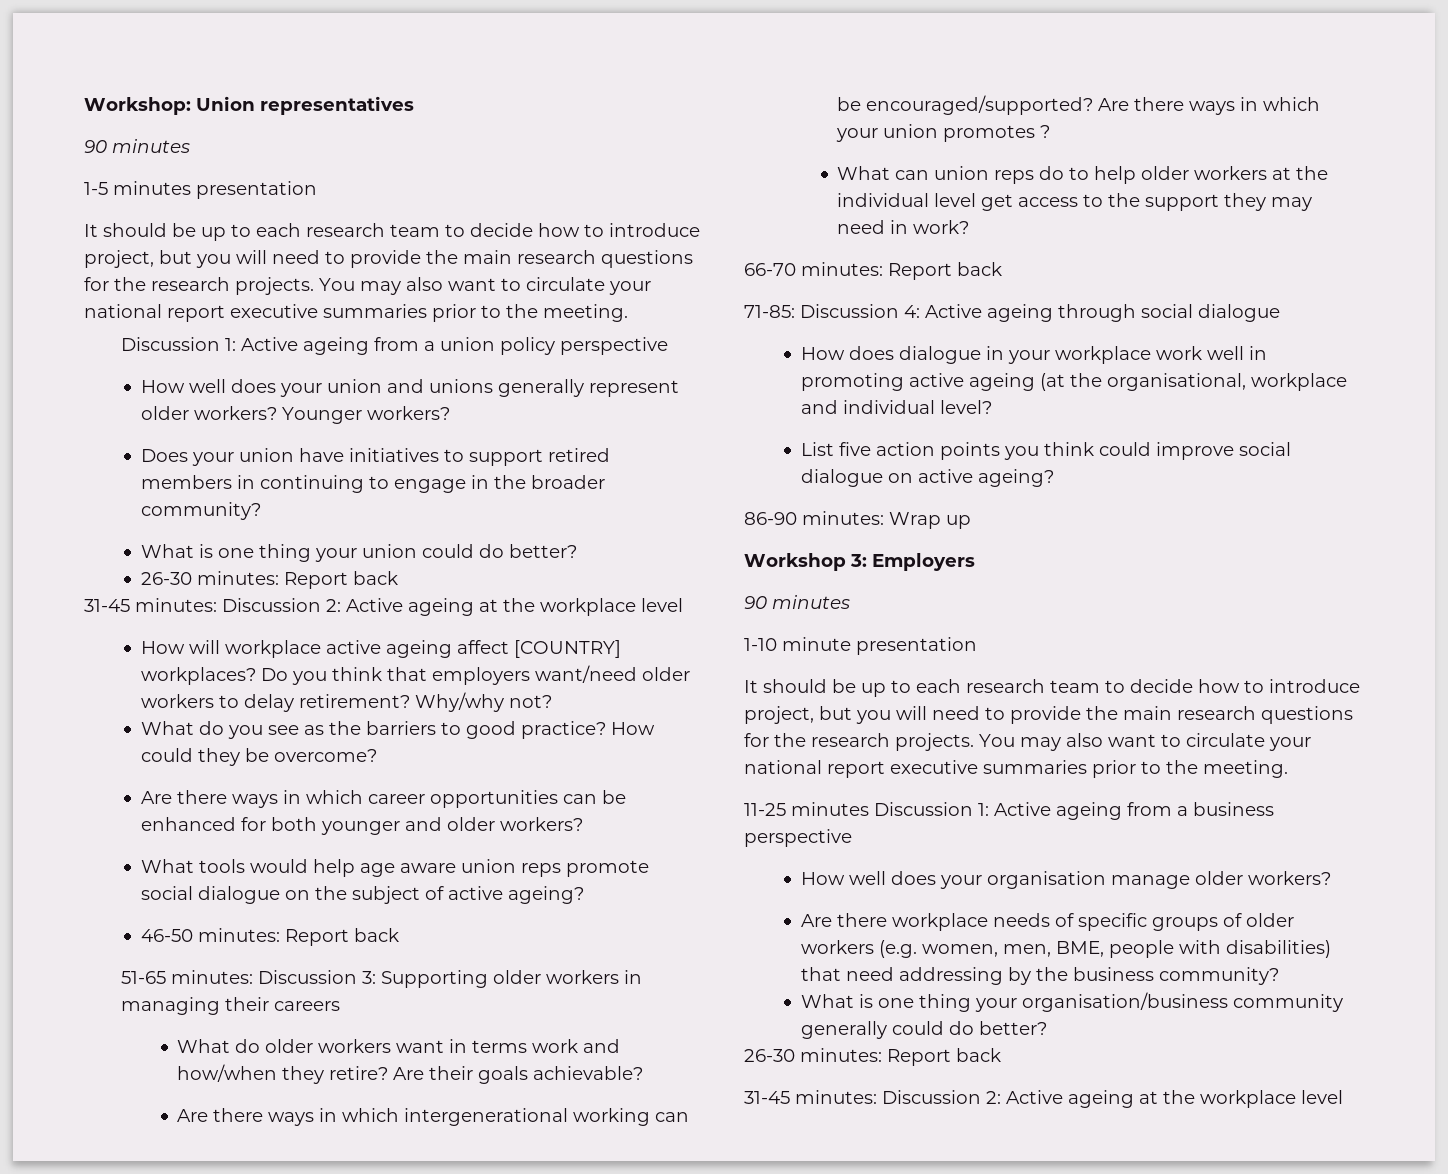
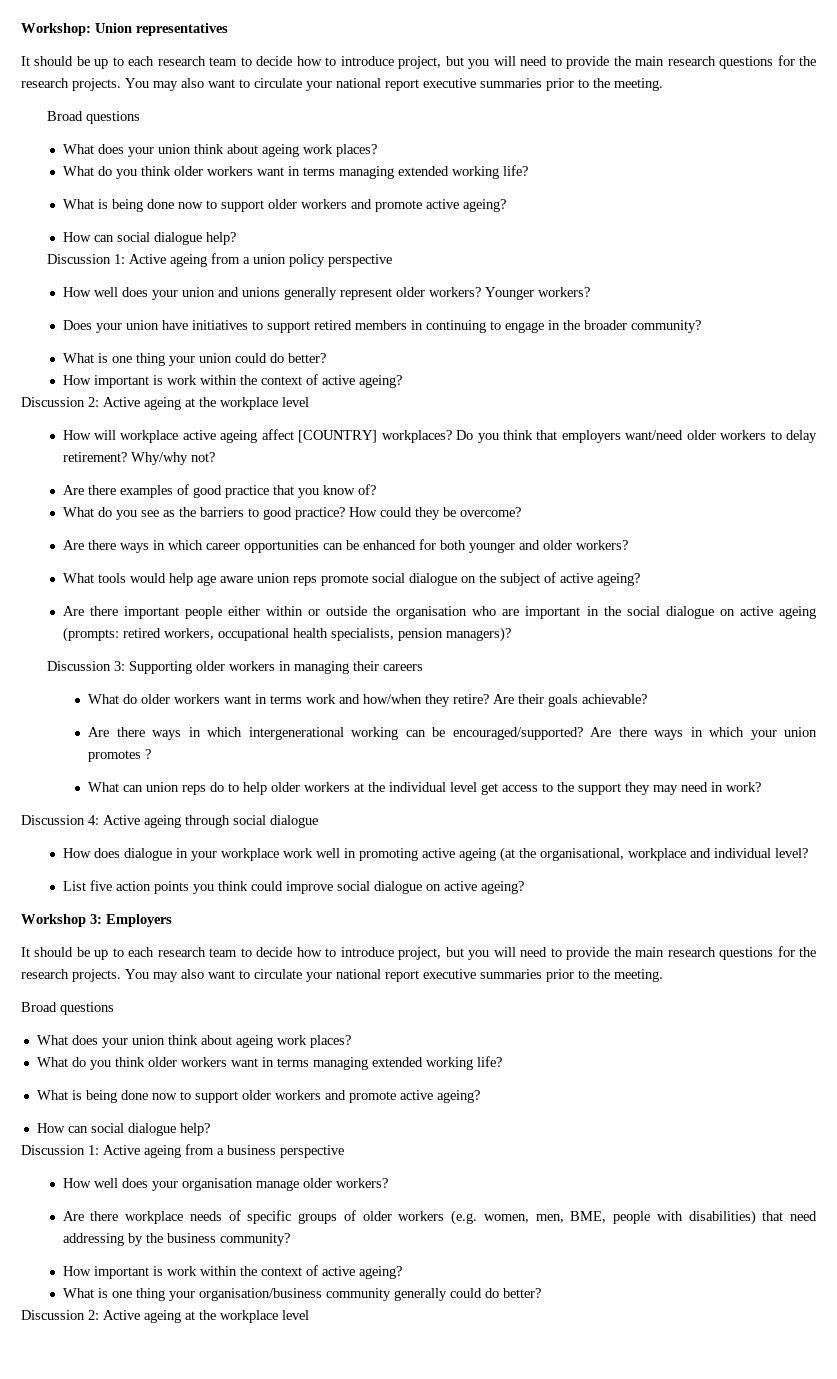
[84,139,190,153] [84,181,317,199] // 90 minutes // 1-5 minutes presentation -> (228, 29) none
(628, 313) none -> [46,111,140,124] [62,144,377,157] [62,165,528,179] [62,199,506,212] [62,232,236,245] // Broad questions // What does your union think about ageing work places? // What do you think older workers want in terms managing extended working life? // What is being done now to support older workers and promote active ageing? // How can social dialogue help?
[140,571,398,589] [84,598,217,612] 26-30 minutes: Report back // 31-45 minutes: -> [62,374,402,388] How important is work within the context of active ageing? //
(552, 701) none -> [62,484,376,498] // Are there examples of good practice that you know of?
[140,928,399,946] [120,970,253,984] 46-50 minutes: Report back // 51-65 minutes: -> [62,606,817,619] [62,627,511,642] Are there important people either within or outside the organisation who are important in the social dialogue on active ageing (prompts: retired workers, occupational health specialists, pension managers)? //
[744,262,1002,280] [744,305,795,318] 66-70 minutes: Report back // 71-85: -> (762, 787) none
[744,511,971,529] // 86-90 minutes: Wrap up -> (524, 887) none
[744,595,850,609] [744,637,977,655] // 90 minutes // 1-10 minute presentation -> (172, 920) none
[744,802,869,816] 11-25 minutes -> [21,1002,114,1015] [36,1035,351,1048] [36,1056,502,1070] [36,1090,480,1103] [36,1123,210,1136] Broad questions // What does your union think about ageing work places? // What do you think older workers want in terms managing extended working life? // What is being done now to support older workers and promote active ageing? // How can social dialogue help? //
(1279, 976) none -> [62,1265,402,1279] // How important is work within the context of active ageing?
[744,1048,1001,1066] [744,1090,877,1104] 26-30 minutes: Report back // 31-45 minutes: -> (541, 1293) none

